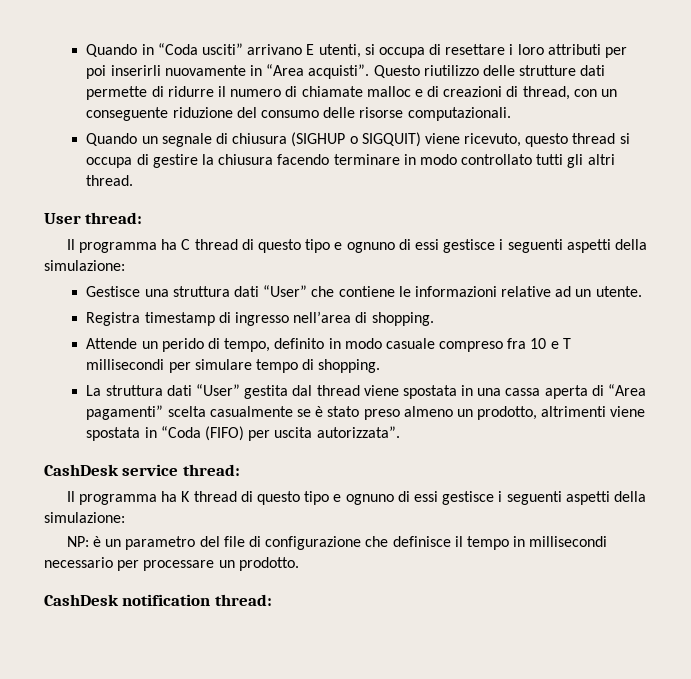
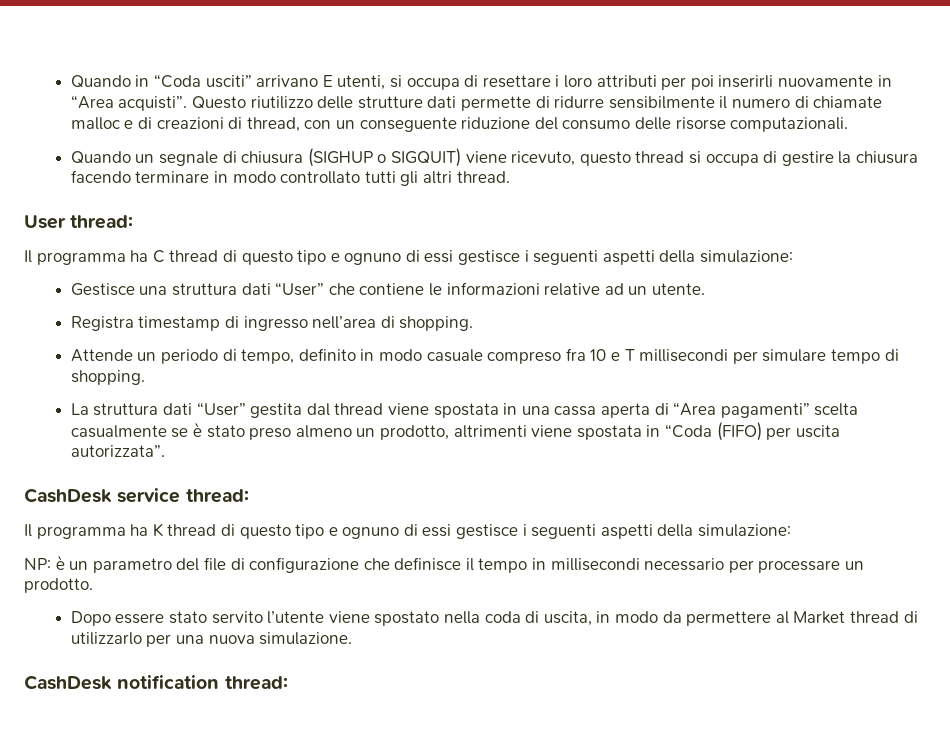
(214, 91) none -> [608,96,715,109] sensibilmente
[161,338,204,352] perido -> [161,349,219,364] periodo
(299, 564) none -> [70,611,918,626] [70,632,353,647] // Dopo essere stato servito l’utente viene spostato nella coda di uscita, in modo da permettere al Market thread di utilizzarlo per una nuova simulazione.

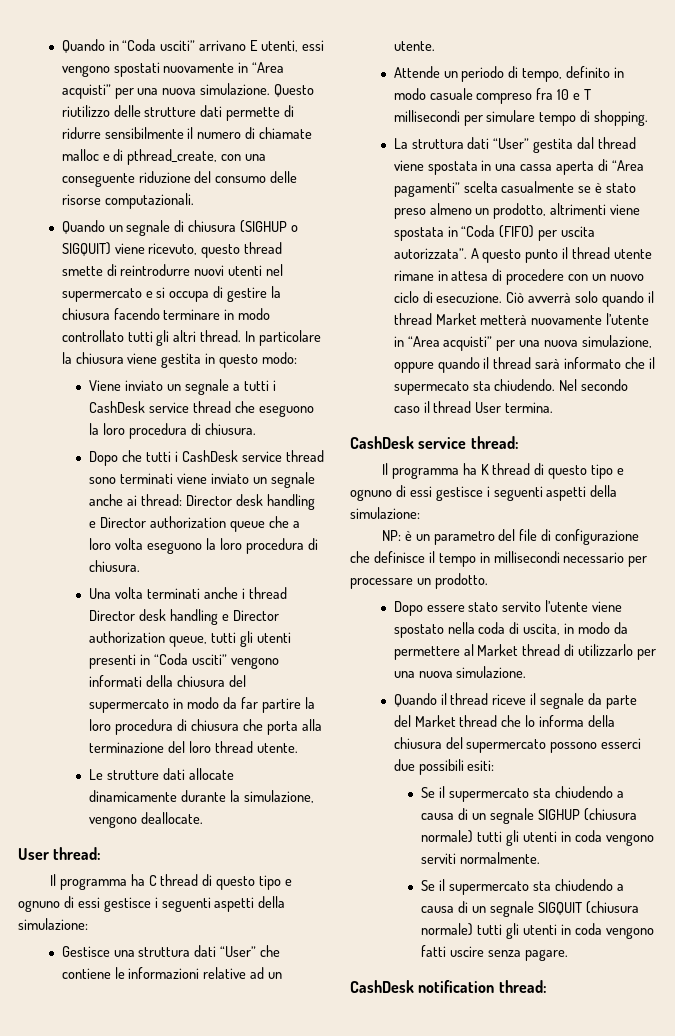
[390,75,892,90] [70,95,188,111] si occupa di resettare i loro attributi per poi inserirli nuovamente in “Area acquisti”. -> [302,40,325,51] [61,62,285,77] [61,83,271,99] essi vengono spostati nuovamente in “Area acquisti” per una nuova simulazione.
[156,117,356,132] creazioni di thread, con un -> [127,149,267,165] pthread_create, con una
(685, 157) none -> [61,264,284,276] [61,288,153,302] smette di reintrodurre nuovi utenti nel supermercato e
(510, 177) none -> [245,330,322,346] [61,352,298,368] [89,379,276,395] [89,401,314,417] [89,423,256,439] [89,450,324,466] [89,472,315,488] [89,494,315,510] [89,516,300,532] [89,538,318,554] [89,560,141,572] [89,587,287,599] [89,609,279,625] [89,631,291,647] [89,653,279,669] [89,675,247,687] [89,697,315,713] [89,719,322,735] [89,741,298,753] [89,768,235,780] [89,790,315,803] [89,812,204,828] In particolare la chiusura viene gestita in questo modo: // Viene inviato un segnale a tutti i CashDesk service thread che eseguono la loro procedura di chiusura. // Dopo che tutti i CashDesk service thread sono terminati viene inviato un segnale anche ai thread: Director desk handling e Director authorization queue che a loro volta eseguono la loro procedura di chiusura. // Una volta terminati anche i thread Director desk handling e Director authorization queue, tutti gli utenti presenti in “Coda usciti” vengono informati della chiusura del supermercato in modo da far partire la loro procedura di chiusura che porta alla terminazione del loro thread utente. // Le strutture dati allocate dinamicamente durante la simulazione, vengono deallocate.
[70,316,474,331] // Registra timestamp di ingresso nell’area di shopping. -> (435, 46) none
(165, 451) none -> [470,247,653,263] [393,269,645,285] [393,291,655,307] [393,313,650,325] [393,335,653,351] [393,357,656,373] [393,379,629,395] [393,401,554,413] A questo punto il thread utente rimane in attesa di procedere con un nuovo ciclo di esecuzione. Ciò avverrà solo quando il thread Market metterà nuovamente l’utente in “Area acquisti” per una nuova simulazione, oppure quando il thread sarà informato che il supermecato sta chiudendo. Nel secondo caso il thread User termina.
(353, 638) none -> [393,693,638,709] [393,715,616,727] [393,737,642,753] [393,759,495,775] [421,786,624,802] [421,808,637,824] [421,830,654,846] [421,852,541,864] [421,879,624,895] [421,901,639,917] [421,923,654,939] [421,945,569,961] // Quando il thread riceve il segnale da parte del Market thread che lo informa della chiusura del supermercato possono esserci due possibili esiti: // Se il supermercato sta chiudendo a causa di un segnale SIGHUP (chiusura normale) tutti gli utenti in coda vengono serviti normalmente. // Se il supermercato sta chiudendo a causa di un segnale SIGQUIT (chiusura normale) tutti gli utenti in coda vengono fatti uscire senza pagare.

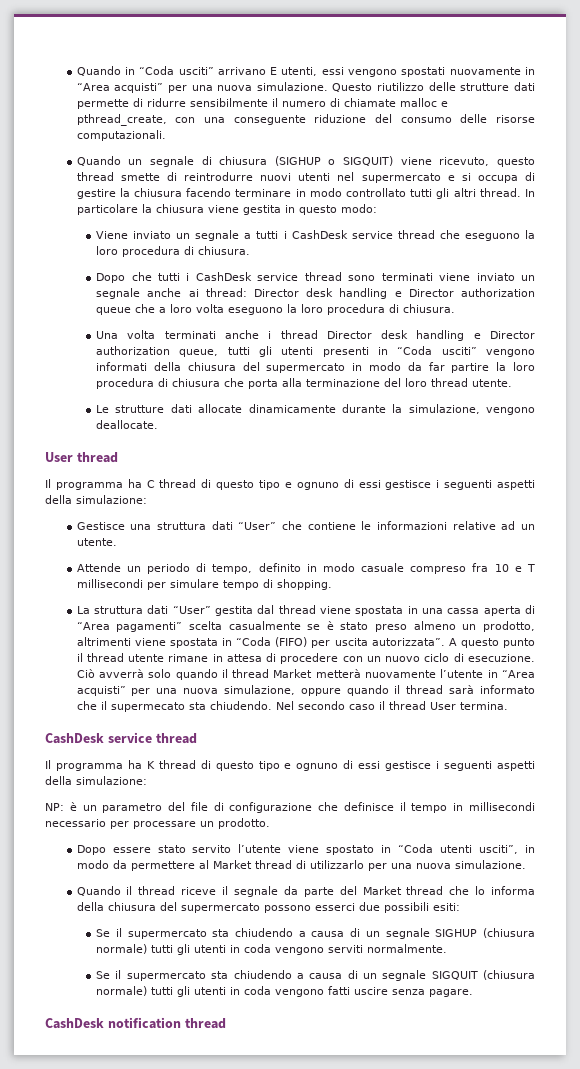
[113,149,124,161] di -> (448, 104) none
[53,847,102,860] thread: -> [76,452,118,463] thread
[470,436,519,449] thread: -> [155,733,197,744] thread
[447,622,561,635] nella coda di uscita, -> [381,844,519,854] in “Coda utenti usciti”,
[498,980,547,993] thread: -> [184,1018,226,1029] thread

